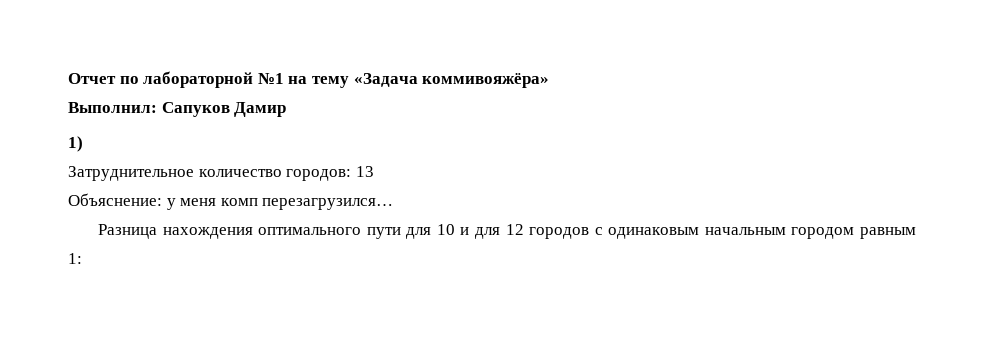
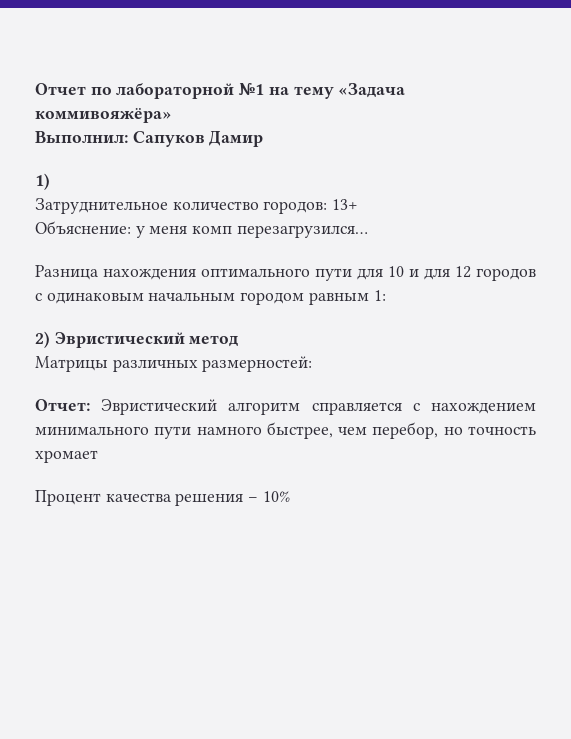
[355,166,374,177] 13 -> [332,199,359,210] 13+
(82, 258) none -> [35,331,239,348] [35,356,313,372] [35,399,536,415] [35,422,536,439] [35,450,98,463] [35,490,290,506] // 2) Эвристический метод // Матрицы различных размерностей: // Отчет: Эвристический алгоритм справляется с нахождением минимального пути намного быстрее, чем перебор, но точность хромает // Процент качества решения – 10%

